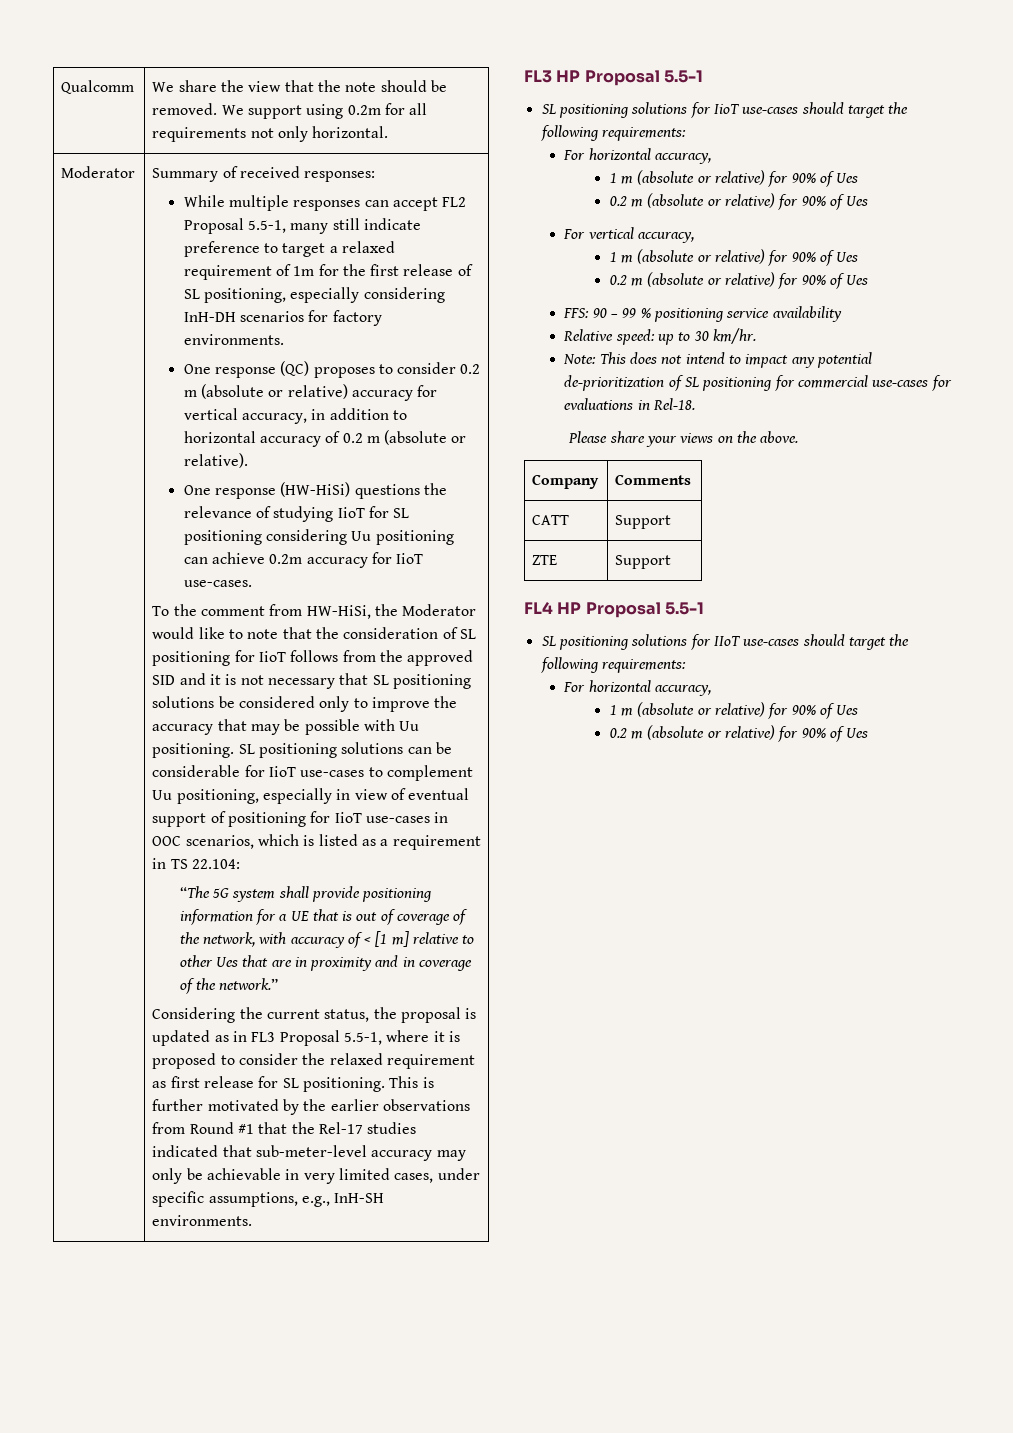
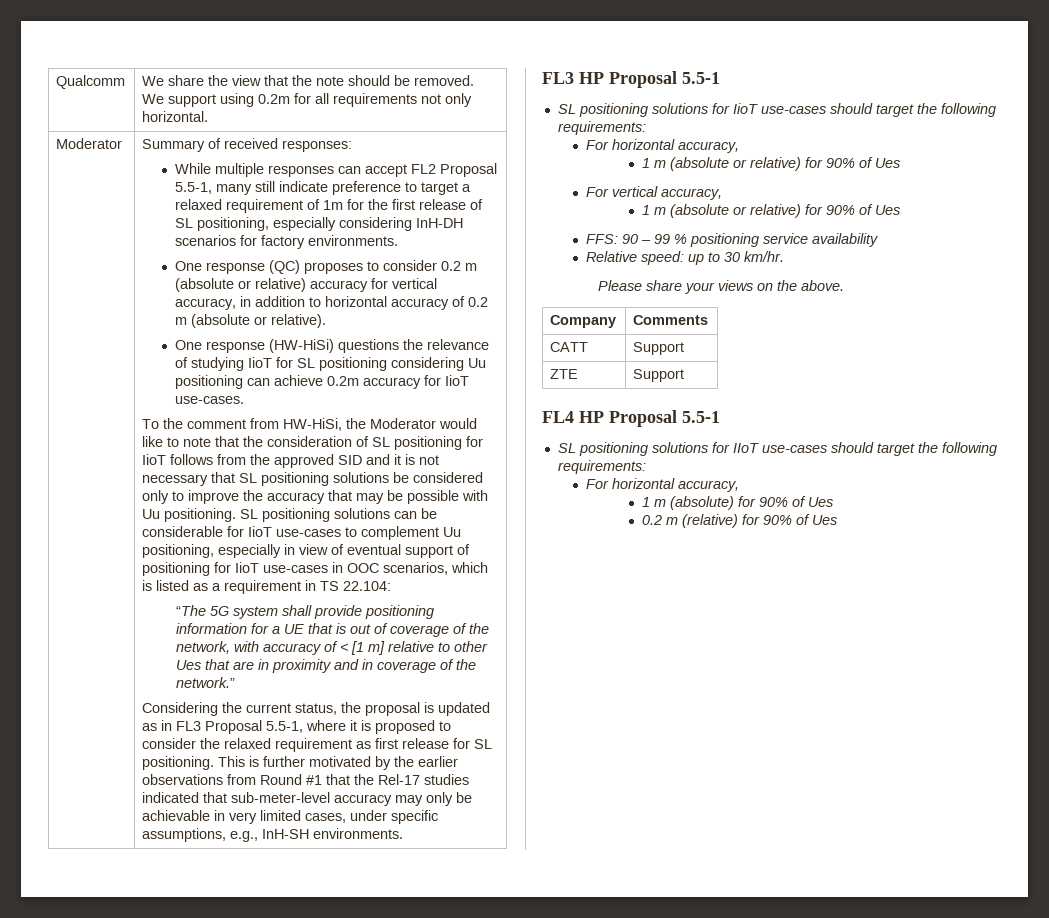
[609,193,869,210] // 0.2 m (absolute or relative) for 90% of Ues -> (900, 163) none
[609,272,869,289] // 0.2 m (absolute or relative) for 90% of Ues -> (900, 210) none
[563,352,872,368] [564,375,952,391] [564,398,695,410] // Note: This does not intend to impact any potential de-prioritization of SL positioning for commercial use-cases for evaluations in Rel-18. -> (784, 256) none
[637,702,859,719] [609,725,775,740] (absolute or relative) for 90% of Ues // 0.2 m (absolute or relative) -> [669,496,833,510] [641,514,738,528] (absolute) for 90% of Ues // 0.2 m (relative)

